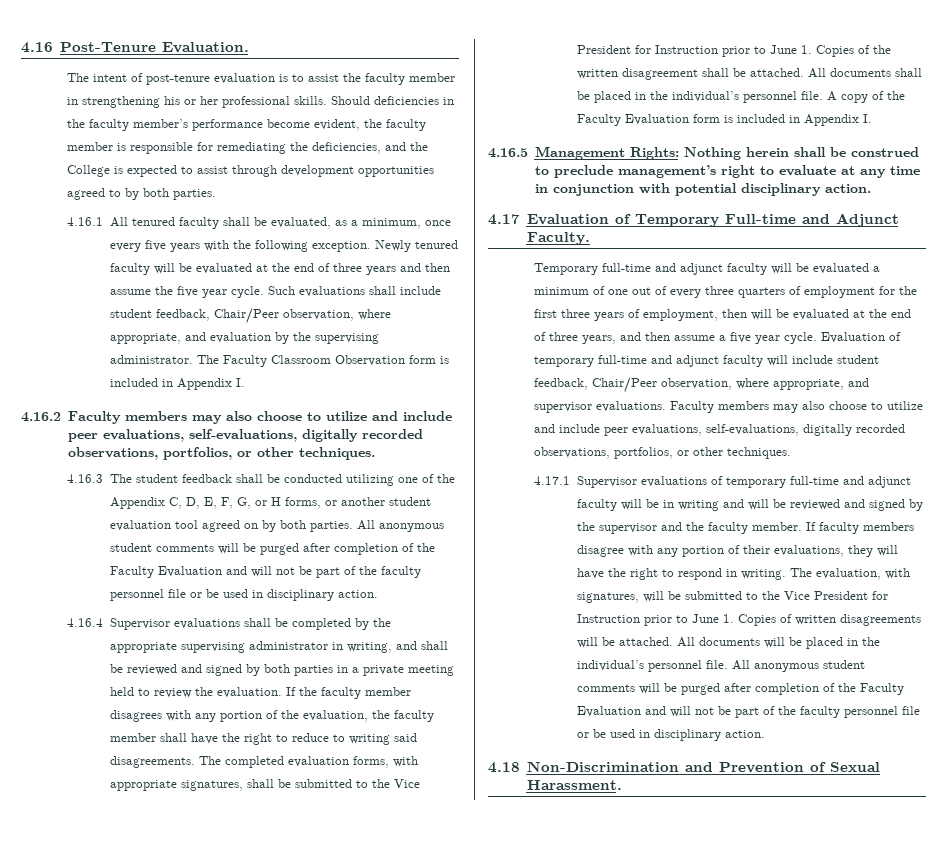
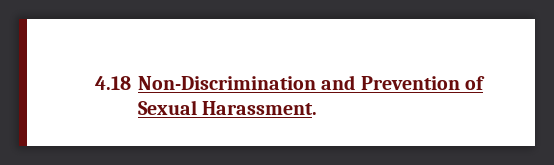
[21,42,249,53] [67,73,456,85] [67,96,455,108] [67,119,427,131] [67,142,429,154] [67,165,435,177] [67,188,217,200] [67,217,451,229] [109,240,458,252] [109,263,450,275] [109,286,441,298] [109,308,391,324] [109,332,379,344] [109,355,449,367] [109,378,245,390] [21,411,452,424] [67,429,423,442] [67,447,375,460] [67,474,455,486] [109,497,431,509] [109,520,444,532] [109,543,435,555] [109,566,421,578] [109,589,378,601] [67,618,391,630] [109,641,448,653] [109,664,454,676] [109,687,411,699] [109,710,434,722] [109,733,417,745] [109,756,418,768] [109,779,420,791] [576,45,891,57] [576,68,922,80] [576,91,905,103] [576,114,872,126] [488,146,919,160] [534,165,920,178] [534,183,871,196] [488,213,899,227] [526,232,590,245] [534,263,881,275] [534,286,918,298] [534,309,912,321] [534,332,902,344] [534,355,880,367] [534,377,870,393] [534,401,924,413] [534,424,906,436] [534,447,792,459] [534,476,911,488] [576,499,923,511] [576,522,914,534] [576,545,898,557] [576,568,910,580] [576,591,888,603] [576,614,921,626] [576,637,880,649] [576,660,865,672] [576,683,904,695] [576,706,920,718] [576,729,765,741] 4.16 Post-Tenure Evaluation. // The intent of post-tenure evaluation is to assist the faculty member in strengthening his or her professional skills. Should deficiencies in the faculty member’s performance become evident, the faculty member is responsible for remediating the deficiencies, and the College is expected to assist through development opportunities agreed to by both parties. // 4.16.1 All tenured faculty shall be evaluated, as a minimum, once every five years with the following exception. Newly tenured faculty will be evaluated at the end of three years and then assume the five year cycle. Such evaluations shall include student feedback, Chair/Peer observation, where appropriate, and evaluation by the supervising administrator. The Faculty Classroom Observation form is included in Appendix I. // 4.16.2 Faculty members may also choose to utilize and include peer evaluations, self-evaluations, digitally recorded observations, portfolios, or other techniques. // 4.16.3 The student feedback shall be conducted utilizing one of the Appendix C, D, E, F, G, or H forms, or another student evaluation tool agreed on by both parties. All anonymous student comments will be purged after completion of the Faculty Evaluation and will not be part of the faculty personnel file or be used in disciplinary action. // 4.16.4 Supervisor evaluations shall be completed by the appropriate supervising administrator in writing, and shall be reviewed and signed by both parties in a private meeting held to review the evaluation. If the faculty member disagrees with any portion of the evaluation, the faculty member shall have the right to reduce to writing said disagreements. The completed evaluation forms, with appropriate signatures, shall be submitted to the Vice President for Instruction prior to June 1. Copies of the written disagreement shall be attached. All documents shall be placed in the individual’s personnel file. A copy of the Faculty Evaluation form is included in Appendix I. // 4.16.5 Management Rights: Nothing herein shall be construed to preclude management’s right to evaluate at any time in conjunction with potential disciplinary action. // 4.17 Evaluation of Temporary Full-time and Adjunct Faculty. // Temporary full-time and adjunct faculty will be evaluated a minimum of one out of every three quarters of employment for the first three years of employment, then will be evaluated at the end of three years, and then assume a five year cycle. Evaluation of temporary full-time and adjunct faculty will include student feedback, Chair/Peer observation, where appropriate, and supervisor evaluations. Faculty members may also choose to utilize and include peer evaluations, self-evaluations, digitally recorded observations, portfolios, or other techniques. // 4.17.1 Supervisor evaluations of temporary full-time and adjunct faculty will be in writing and will be reviewed and signed by the supervisor and the faculty member. If faculty members disagree with any portion of their evaluations, they will have the right to respond in writing. The evaluation, with signatures, will be submitted to the Vice President for Instruction prior to June 1. Copies of written disagreements will be attached. All documents will be placed in the individual’s personnel file. All anonymous student comments will be purged after completion of the Faculty Evaluation and will not be part of the faculty personnel file or be used in disciplinary action. // -> (95, 83) none

